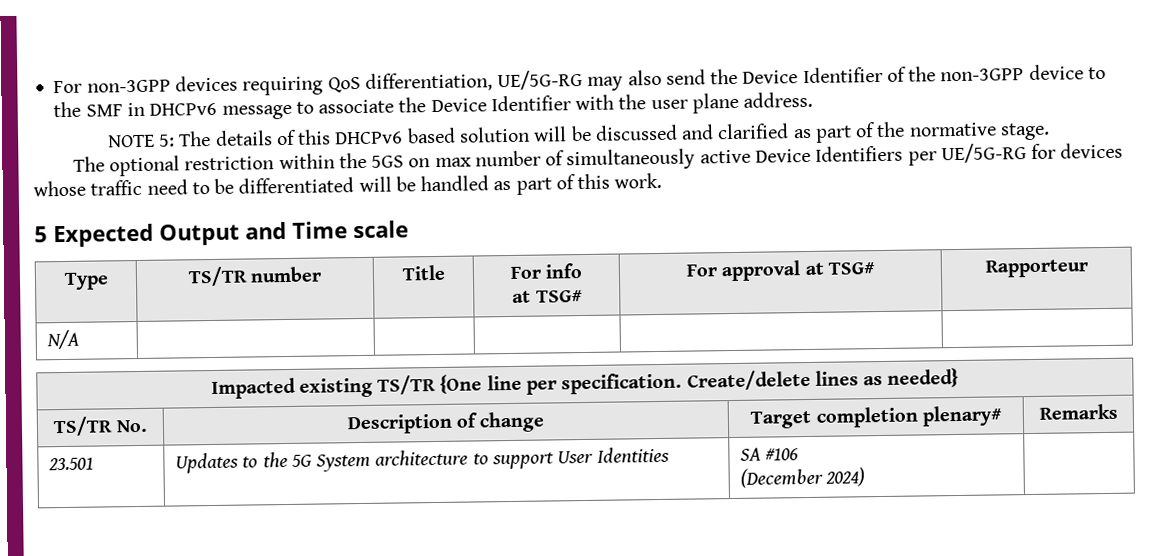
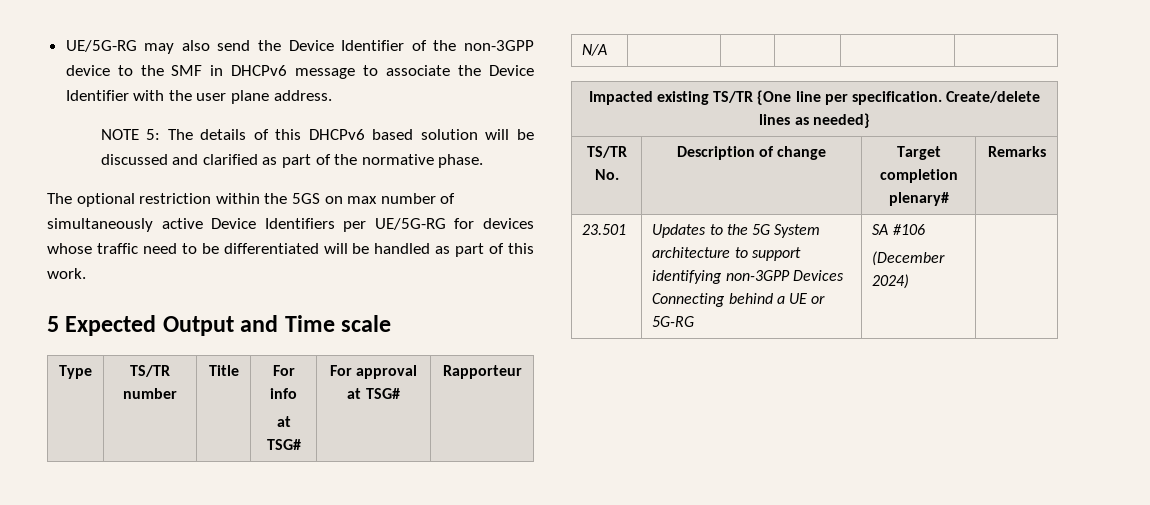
[53,72,493,96] For non-3GPP devices requiring QoS differentiation, -> (65, 46) none
[999,122,1050,141] stage. -> [438,154,484,168] phase.
[557,446,670,464] User Identities -> [652,270,844,284] [652,293,826,307] [652,316,695,327] identifying non-3GPP Devices Connecting behind a UE or 5G-RG

